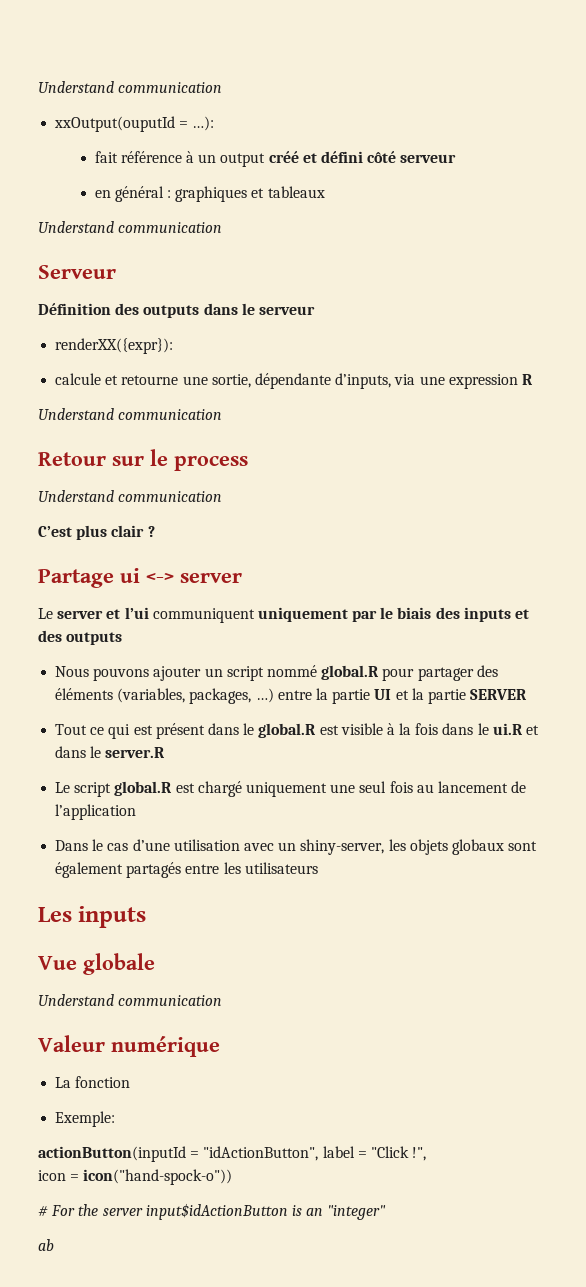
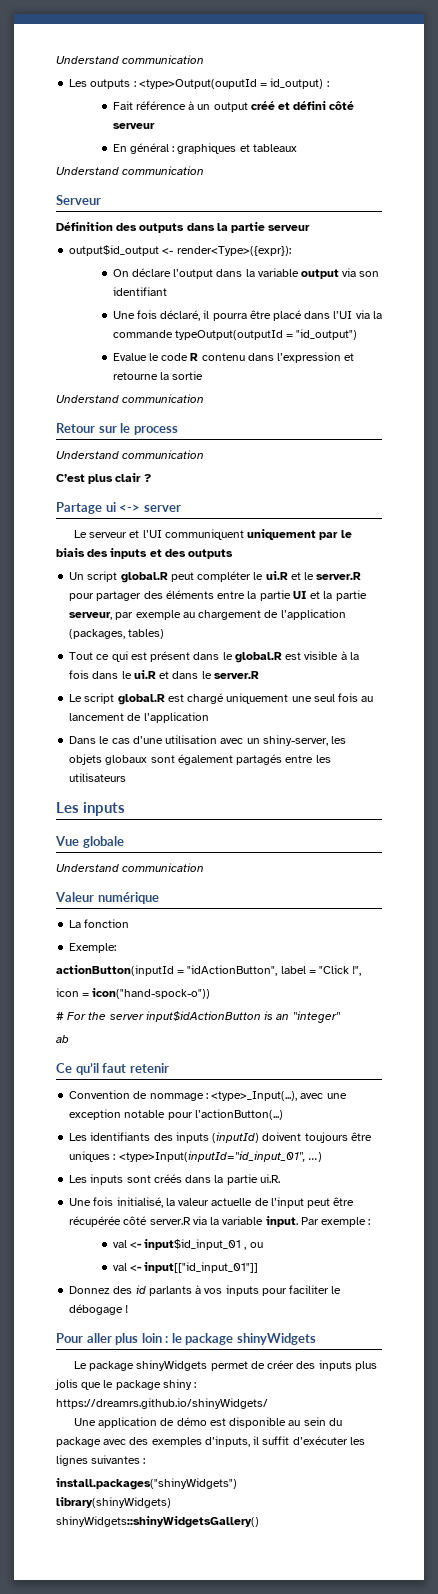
[38,81,223,93] [54,116,215,132] [94,151,118,163] Understand communication // xxOutput(ouputId = …): // fait -> [56,55,205,64] [69,78,329,89] [112,101,133,110] Understand communication // Les outputs : <type>Output(ouputId = id_output) : // Fait
[94,190,111,198] en -> [112,144,127,152] En
[241,303,315,315] [55,338,174,354] [55,373,533,389] le serveur // renderXX({expr}): // calcule et retourne une sortie, dépendante d’inputs, via une expression R -> [216,222,311,233] [69,245,291,256] [112,268,380,279] [112,287,167,296] [112,310,382,321] [112,329,358,340] [112,352,355,363] [112,371,204,380] la partie serveur // output$id_output <- render<Type>({expr}): // On déclare l’output dans la variable output via son identifiant // Une fois déclaré, il pourra être placé dans l’UI via la commande typeOutput(outputId = "id_output") // Evalue le code R contenu dans l’expression et retourne la sortie
[57,607,149,619] server et l’ui -> [89,530,162,538] serveur et l’UI
[55,665,380,681] Nous pouvons ajouter un script nommé global.R -> [69,571,362,583] Un script global.R peut compléter le ui.R et le server.R
[117,688,274,704] (variables, packages, …) -> (214, 594) none
[470,689,528,700] SERVER -> [69,609,346,620] [69,629,165,639] serveur, par exemple au chargement de l’application (packages, tables)
(54, 1245) none -> [56,1063,169,1075] [69,1090,347,1101] [69,1109,283,1120] [69,1132,372,1143] [69,1151,322,1162] [69,1174,280,1185] [69,1197,355,1208] [69,1216,371,1227] [112,1239,263,1250] [112,1262,259,1273] [69,1285,342,1296] [69,1304,129,1315] [56,1333,316,1345] [74,1360,377,1371] [55,1379,197,1390] [56,1398,268,1409] [74,1417,342,1428] [56,1436,365,1447] [56,1455,146,1466] [56,1478,237,1490] [56,1497,171,1508] [56,1516,259,1528] // Ce qu’il faut retenir // Convention de nommage : <type>_Input(...), avec une exception notable pour l’actionButton(...) // Les identifiants des inputs (inputId) doivent toujours être uniques : <type>Input(inputId="id_input_01", ...) // Les inputs sont créés dans la partie ui.R. // Une fois initialisé, la valeur actuelle de l’input peut être récupérée côté server.R via la variable input. Par exemple : // val <- input$id_input_01 , ou // val <- input[["id_input_01"]] // Donnez des id parlants à vos inputs pour faciliter le débogage ! // Pour aller plus loin : le package shinyWidgets // Le package shinyWidgets permet de créer des inputs plus jolis que le package shiny : https://dreamrs.github.io/shinyWidgets/ // Une application de démo est disponible au sein du package avec des exemples d’inputs, il suffit d’exécuter les lignes suivantes : // install.packages("shinyWidgets") // library(shinyWidgets) // shinyWidgets::shinyWidgetsGallery()

